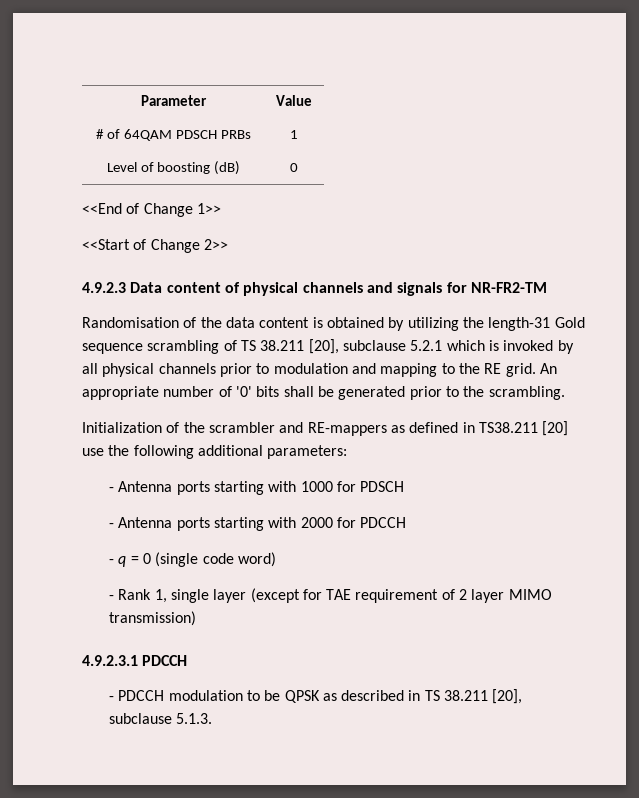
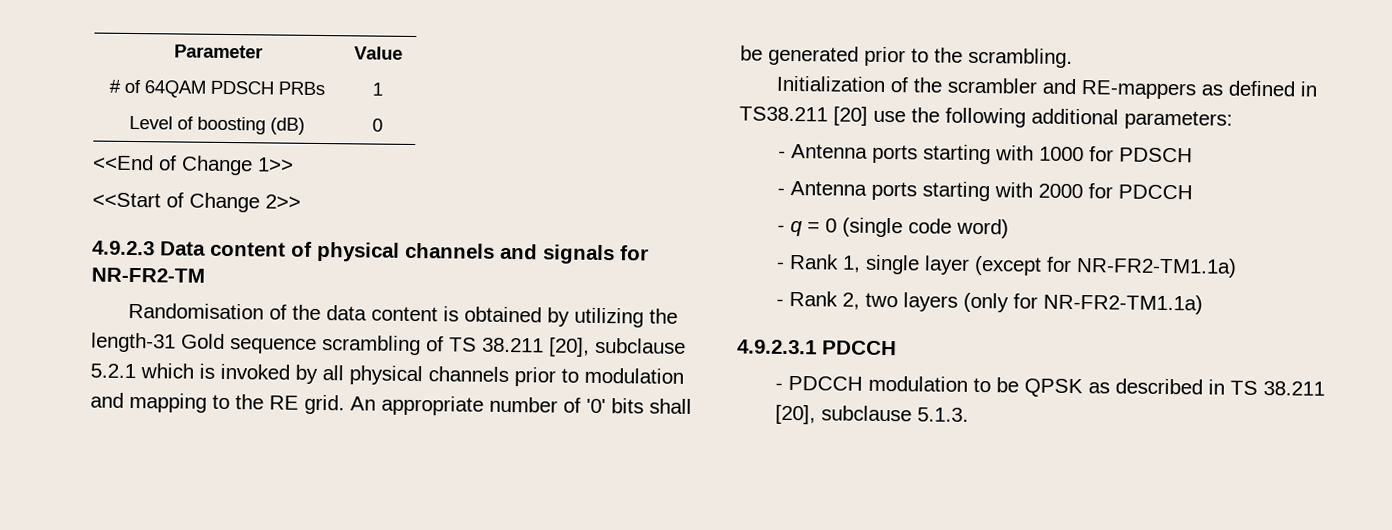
[326,589,552,603] [108,611,196,626] TAE requirement of 2 layer MIMO transmission) -> [1075,257,1237,278] [775,290,1203,315] NR-FR2-TM1.1a) // - Rank 2, two layers (only for NR-FR2-TM1.1a)

